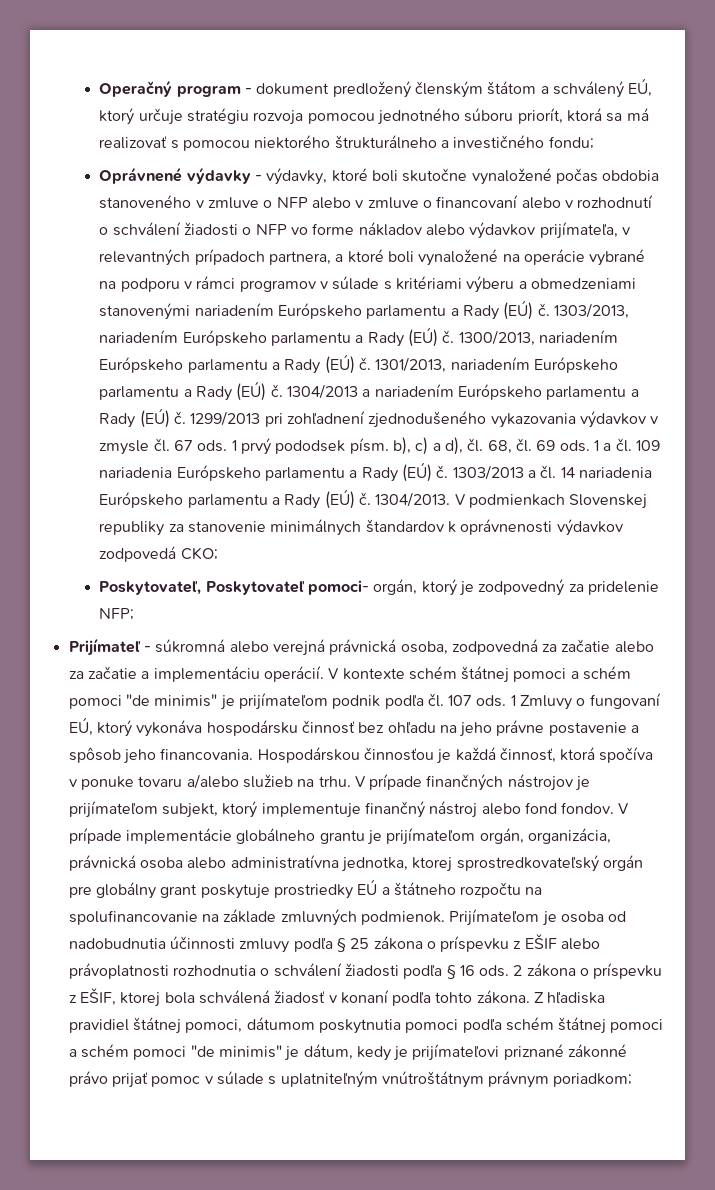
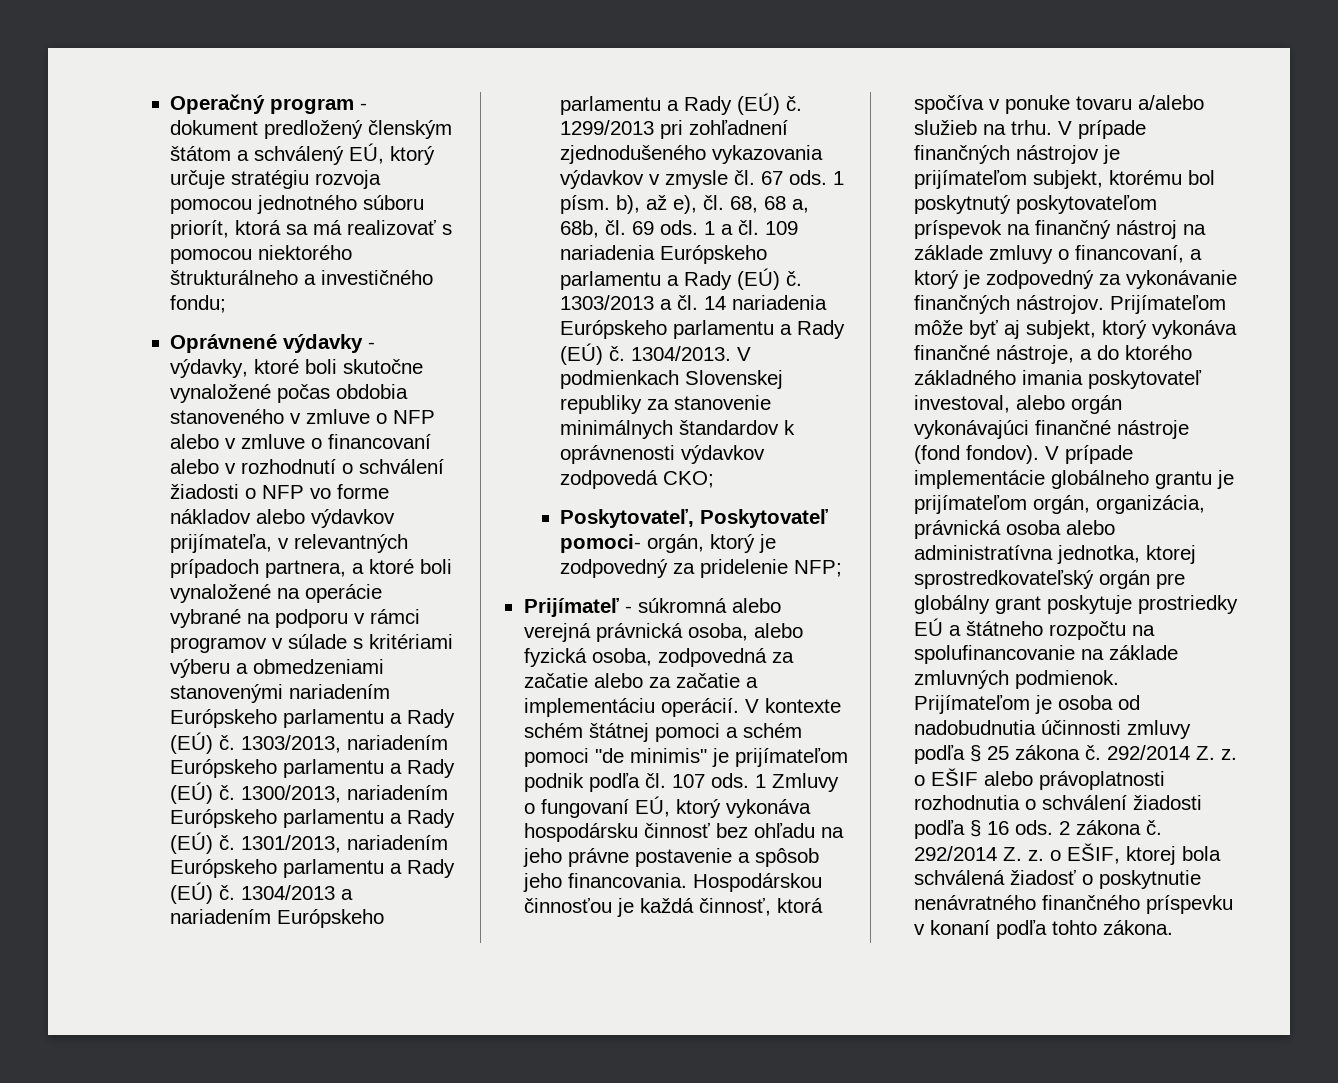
[241,437,512,455] prvý pododsek písm. b), c) a d), čl. 68, -> [560,195,810,214] [560,220,600,238] písm. b), až e), čl. 68, 68 a, 68b,
(448, 648) none -> [753,623,803,638] [523,648,652,667] alebo fyzická osoba,
[222,801,615,818] ktorý implementuje finančný nástroj alebo fond fondov. -> [1108,170,1215,185] [913,195,1157,214] [913,220,1206,239] [913,245,1202,264] [913,270,1237,289] [913,295,1226,314] [913,320,1237,339] [913,345,1192,364] [913,370,1202,389] [913,395,1122,414] [913,420,1189,439] [913,445,1039,464] ktorému bol poskytnutý poskytovateľom príspevok na finančný nástroj na základe zmluvy o financovaní, a ktorý je zodpovedný za vykonávanie finančných nástrojov. Prijímateľom môže byť aj subjekt, ktorý vykonáva finančné nástroje, a do ktorého základného imania poskytovateľ investoval, alebo orgán vykonávajúci finančné nástroje (fond fondov).
[426,936,522,952] o príspevku z -> [1084,745,1237,760] [913,775,925,786] č. 292/2014 Z. z. o
[580,963,663,979] [68,995,77,1003] o príspevku z -> [1145,820,1162,835] [913,846,1061,861] č. 292/2014 Z. z. o
(326, 997) none -> [1081,870,1201,889] [913,895,1233,914] o poskytnutie nenávratného finančného príspevku
[534,992,606,1004] [68,1017,664,1034] [68,1044,628,1061] [68,1071,633,1088] Z hľadiska pravidiel štátnej pomoci, dátumom poskytnutia pomoci podľa schém štátnej pomoci a schém pomoci "de minimis" je dátum, kedy je prijímateľovi priznané zákonné právo prijať pomoc v súlade s uplatniteľným vnútroštátnym právnym poriadkom; -> (1173, 927) none

